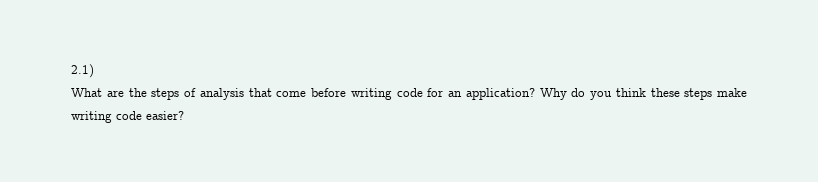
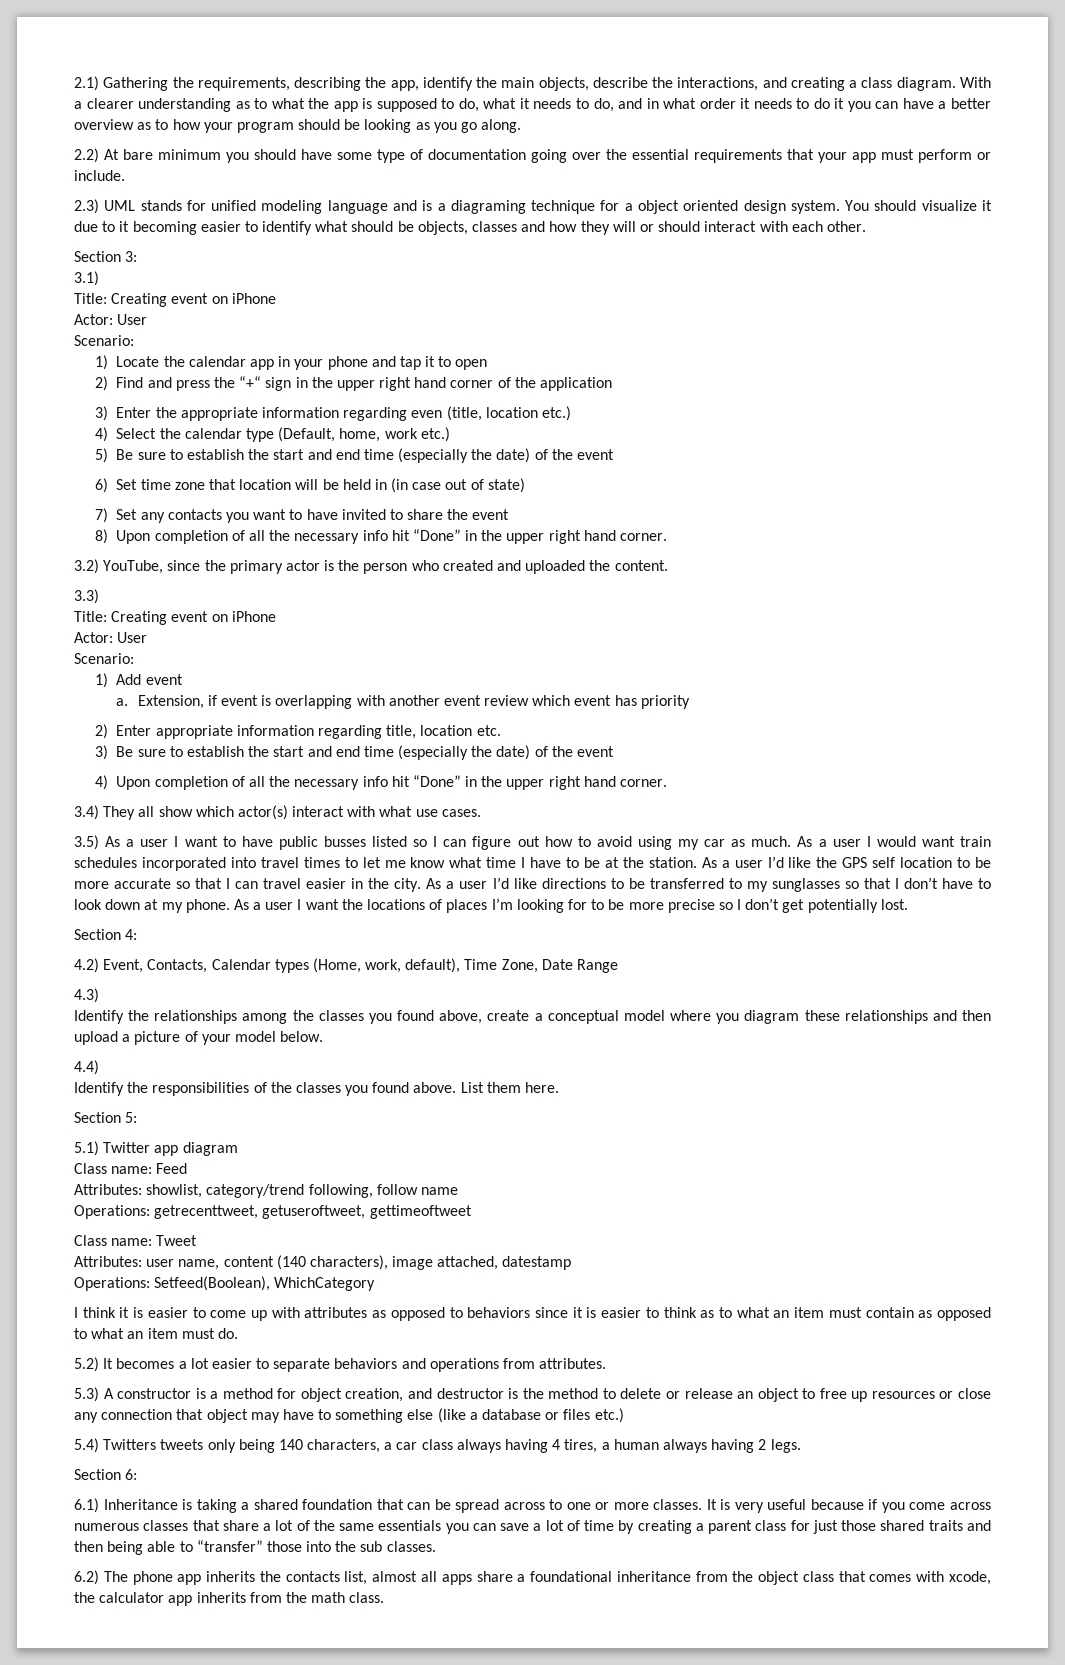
[71,88,747,100] [71,111,184,123] // What are the steps of analysis that come before writing code for an application? Why do you think these steps make writing code easier? -> [103,77,992,91] [74,98,991,112] [74,119,522,133] [74,148,991,163] [74,170,125,181] [74,199,993,214] [74,221,866,235] [74,251,138,262] [74,271,99,286] [74,293,276,307] [74,314,148,325] [74,335,134,346] [95,355,488,370] [95,376,613,391] [95,406,571,421] [95,427,450,442] [95,448,615,463] [95,478,525,493] [95,508,510,523] [95,529,668,544] [74,559,668,574] [74,589,99,604] [74,611,276,625] [74,632,148,643] [74,653,134,664] [95,673,183,688] [116,695,690,709] [95,724,501,739] [95,745,615,760] [95,775,668,790] [74,805,481,820] [74,835,992,850] [74,856,992,871] [74,877,992,892] [74,898,908,913] [74,929,138,940] [74,958,619,973] [74,988,99,1003] [74,1010,991,1024] [74,1031,324,1045] [74,1060,99,1075] [74,1082,560,1096] [74,1112,138,1123] [74,1141,238,1156] [74,1163,188,1174] [74,1184,458,1198] [74,1205,472,1219] [74,1235,198,1246] [74,1255,572,1270] [74,1276,376,1291] [74,1307,991,1321] [74,1328,238,1339] [74,1357,607,1372] [74,1387,991,1402] [74,1408,624,1423] [74,1438,801,1453] [74,1469,138,1480] [74,1498,991,1513] [74,1520,991,1534] [74,1540,436,1555] [74,1570,991,1585] [74,1592,385,1606] Gathering the requirements, describing the app, identify the main objects, describe the interactions, and creating a class diagram. With a clearer understanding as to what the app is supposed to do, what it needs to do, and in what order it needs to do it you can have a better overview as to how your program should be looking as you go along. // 2.2) At bare minimum you should have some type of documentation going over the essential requirements that your app must perform or include. // 2.3) UML stands for unified modeling language and is a diagraming technique for a object oriented design system. You should visualize it due to it becoming easier to identify what should be objects, classes and how they will or should interact with each other. // Section 3: // 3.1) // Title: Creating event on iPhone // Actor: User // Scenario: // 1) Locate the calendar app in your phone and tap it to open // 2) Find and press the “+“ sign in the upper right hand corner of the application // 3) Enter the appropriate information regarding even (title, location etc.) // 4) Select the calendar type (Default, home, work etc.) // 5) Be sure to establish the start and end time (especially the date) of the event // 6) Set time zone that location will be held in (in case out of state) // 7) Set any contacts you want to have invited to share the event // 8) Upon completion of all the necessary info hit “Done” in the upper right hand corner. // 3.2) YouTube, since the primary actor is the person who created and uploaded the content. // 3.3) // Title: Creating event on iPhone // Actor: User // Scenario: // 1) Add event // a. Extension, if event is overlapping with another event review which event has priority // 2) Enter appropriate information regarding title, location etc. // 3) Be sure to establish the start and end time (especially the date) of the event // 4) Upon completion of all the necessary info hit “Done” in the upper right hand corner. // 3.4) They all show which actor(s) interact with what use cases. // 3.5) As a user I want to have public busses listed so I can figure out how to avoid using my car as much. As a user I would want train schedules incorporated into travel times to let me know what time I have to be at the station. As a user I’d like the GPS self location to be more accurate so that I can travel easier in the city. As a user I’d like directions to be transferred to my sunglasses so that I don’t have to look down at my phone. As a user I want the locations of places I’m looking for to be more precise so I don’t get potentially lost. // Section 4: // 4.2) Event, Contacts, Calendar types (Home, work, default), Time Zone, Date Range // 4.3) // Identify the relationships among the classes you found above, create a conceptual model where you diagram these relationships and then upload a picture of your model below. // 4.4) // Identify the responsibilities of the classes you found above. List them here. // Section 5: // 5.1) Twitter app diagram // Class name: Feed // Attributes: showlist, category/trend following, follow name // Operations: getrecenttweet, getuseroftweet, gettimeoftweet // Class name: Tweet // Attributes: user name, content (140 characters), image attached, datestamp // Operations: Setfeed(Boolean), WhichCategory // I think it is easier to come up with attributes as opposed to behaviors since it is easier to think as to what an item must contain as opposed to what an item must do. // 5.2) It becomes a lot easier to separate behaviors and operations from attributes. // 5.3) A constructor is a method for object creation, and destructor is the method to delete or release an object to free up resources or close any connection that object may have to something else (like a database or files etc.) // 5.4) Twitters tweets only being 140 characters, a car class always having 4 tires, a human always having 2 legs. // Section 6: // 6.1) Inheritance is taking a shared foundation that can be spread across to one or more classes. It is very useful because if you come across numerous classes that share a lot of the same essentials you can save a lot of time by creating a parent class for just those shared traits and then being able to “transfer” those into the sub classes. // 6.2) The phone app inherits the contacts list, almost all apps share a foundational inheritance from the object class that comes with xcode, the calculator app inherits from the math class.

